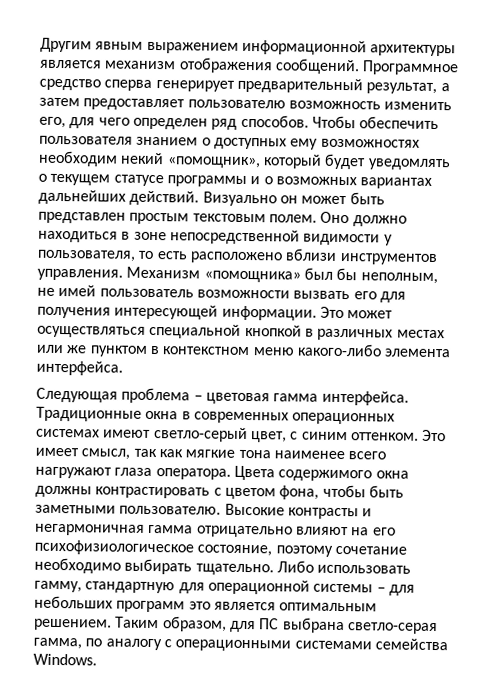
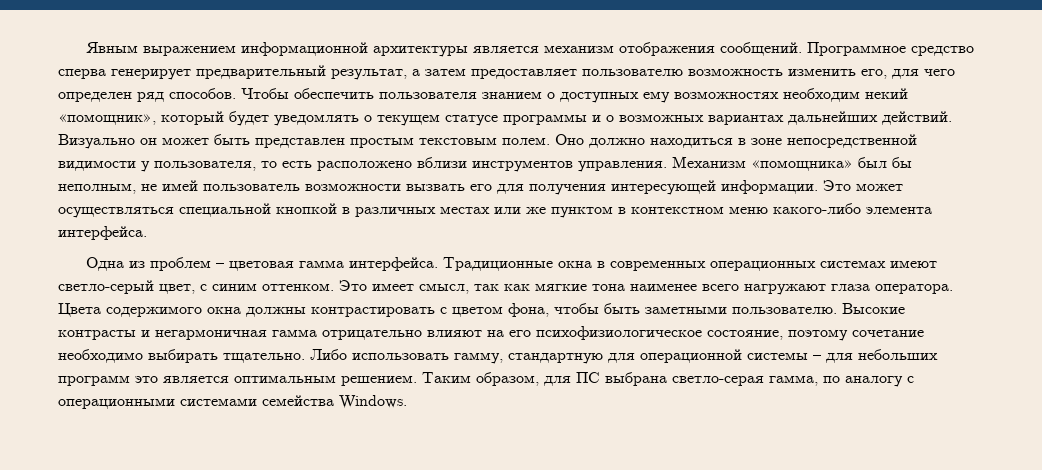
[40,37,144,53] Другим явным -> [85,42,138,53] Явным
[36,387,191,404] Следующая проблема -> [85,257,211,271] Одна из проблем

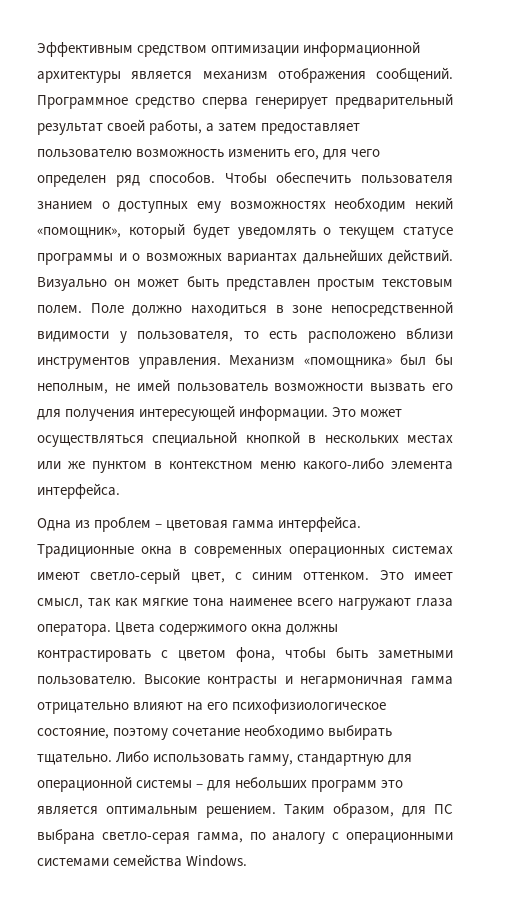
[85,42,236,56] Явным выражением -> [37,42,300,57] Эффективным средством оптимизации
[331,69,407,80] результат, -> [37,119,203,135] результат своей работы,
[555,134,584,145] Оно -> [90,303,124,314] Поле
[355,207,436,217] различных -> [324,435,399,444] нескольких

